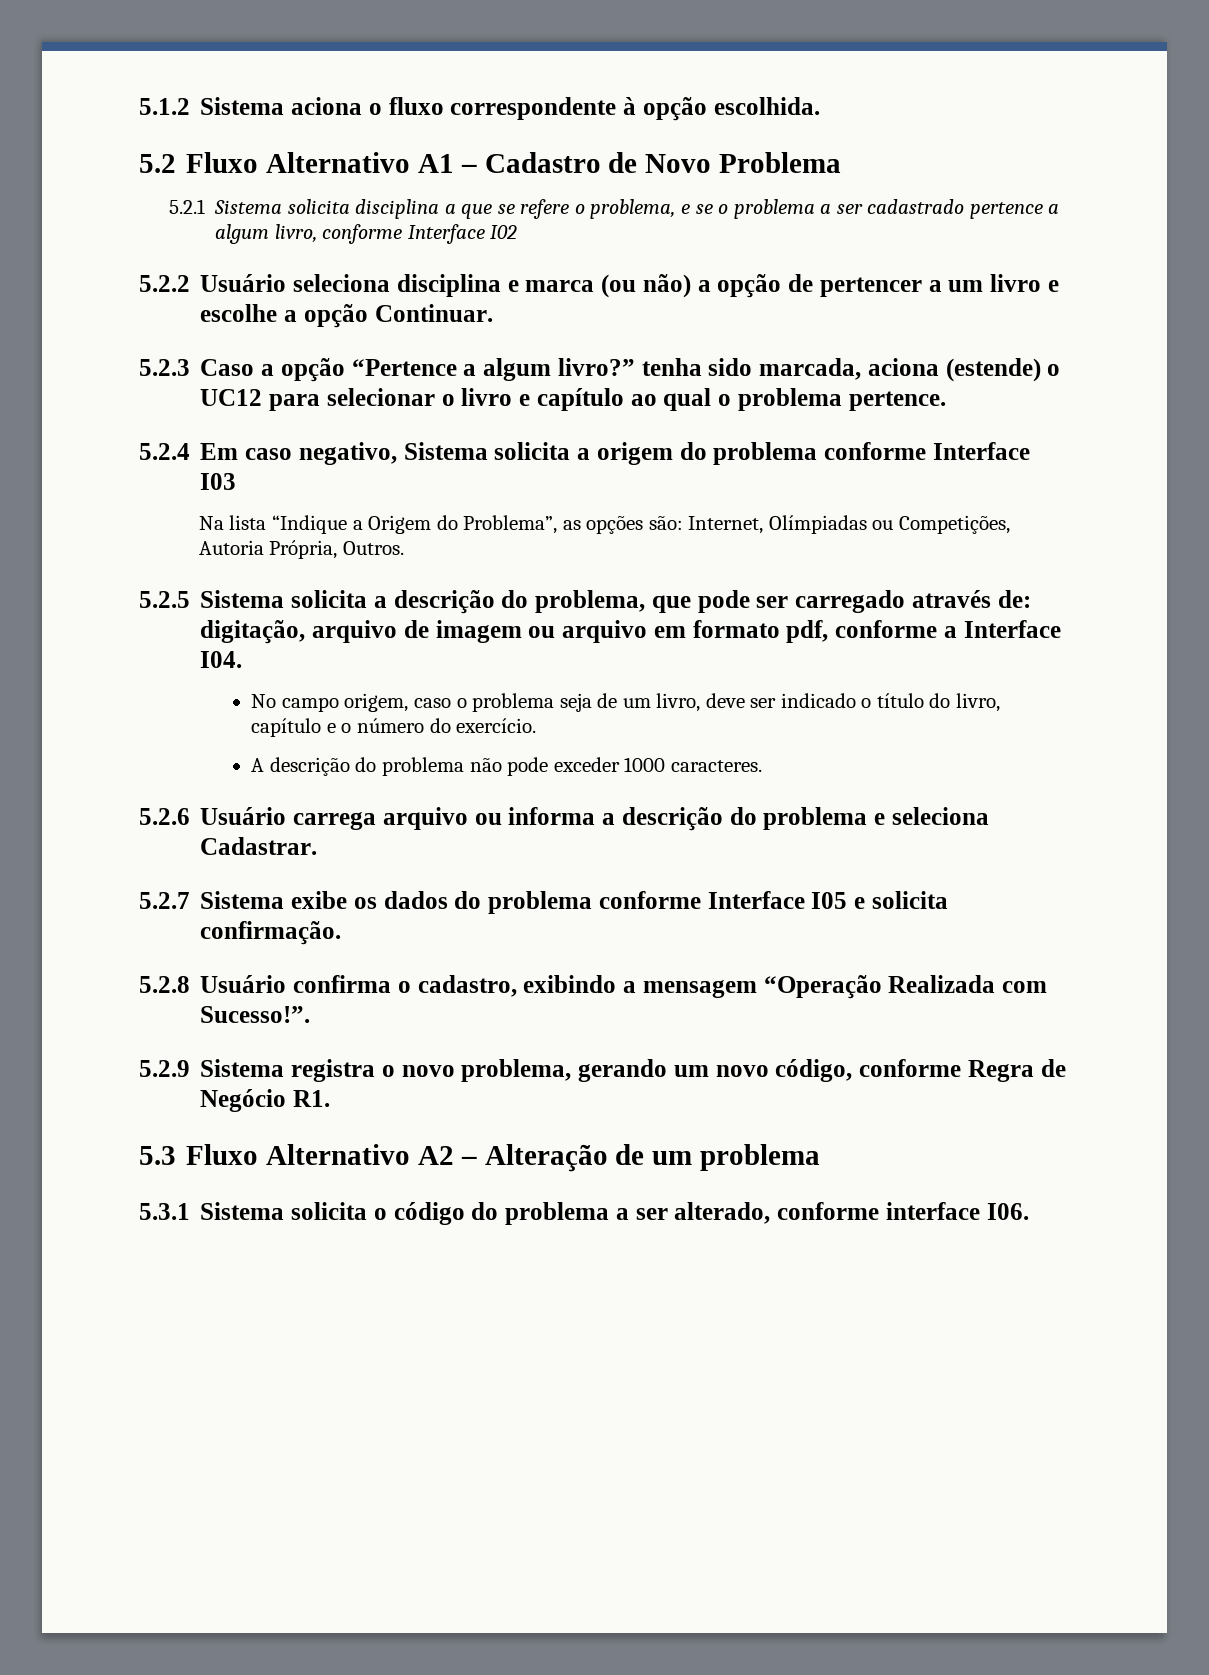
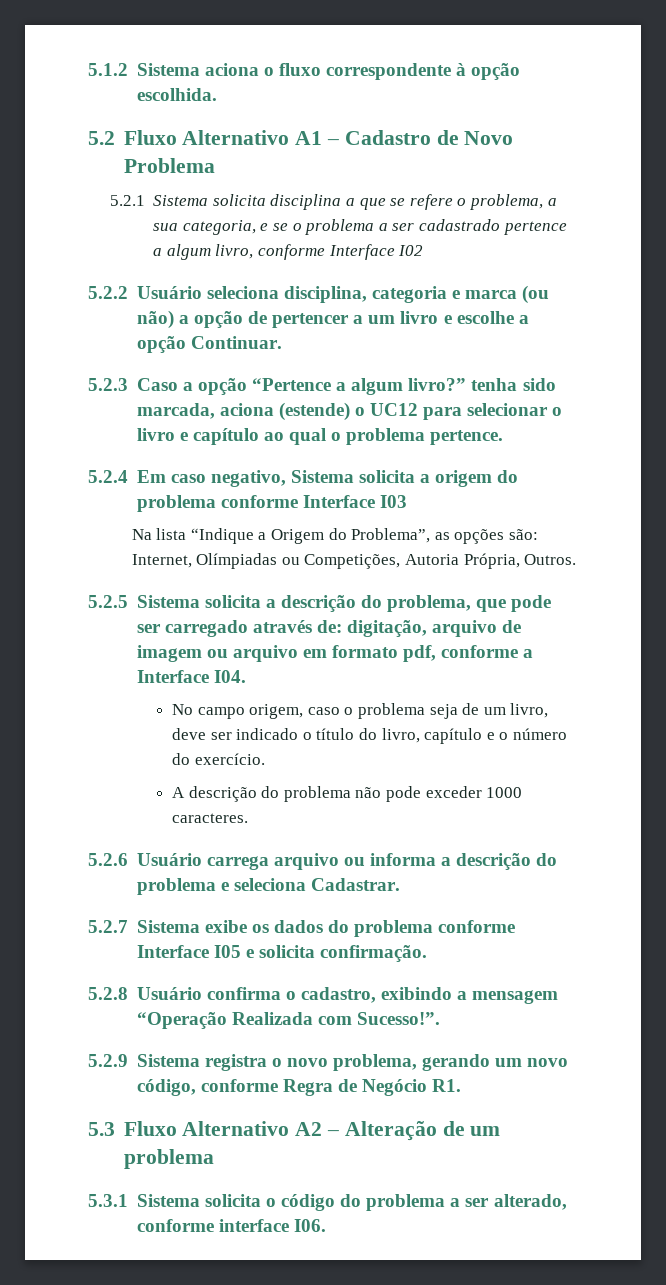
(676, 209) none -> [547,198,557,206] [153,220,256,235] a sua categoria,
[396,274,501,297] disciplina -> [283,286,447,303] disciplina, categoria

